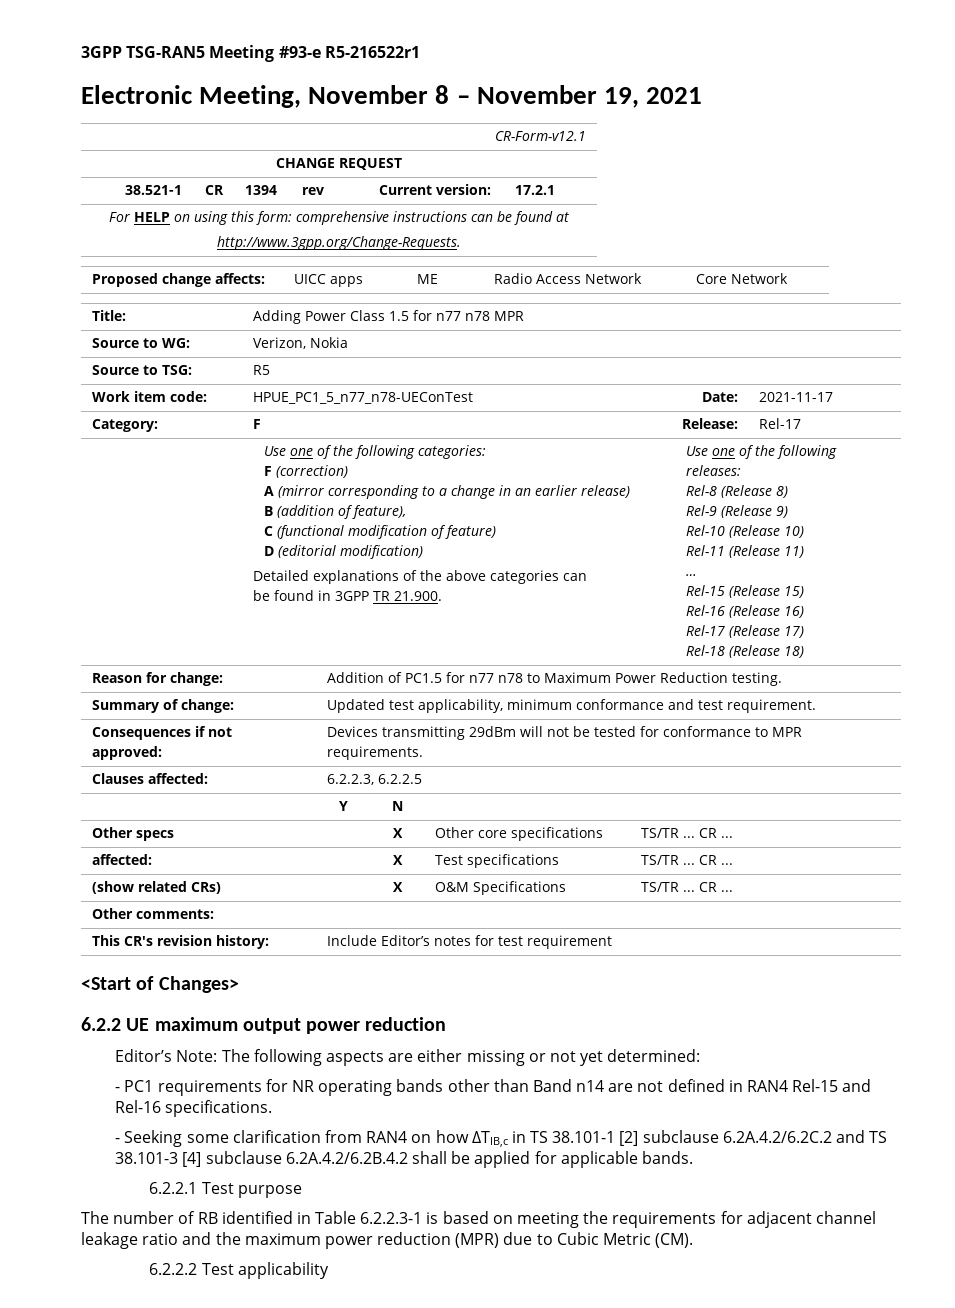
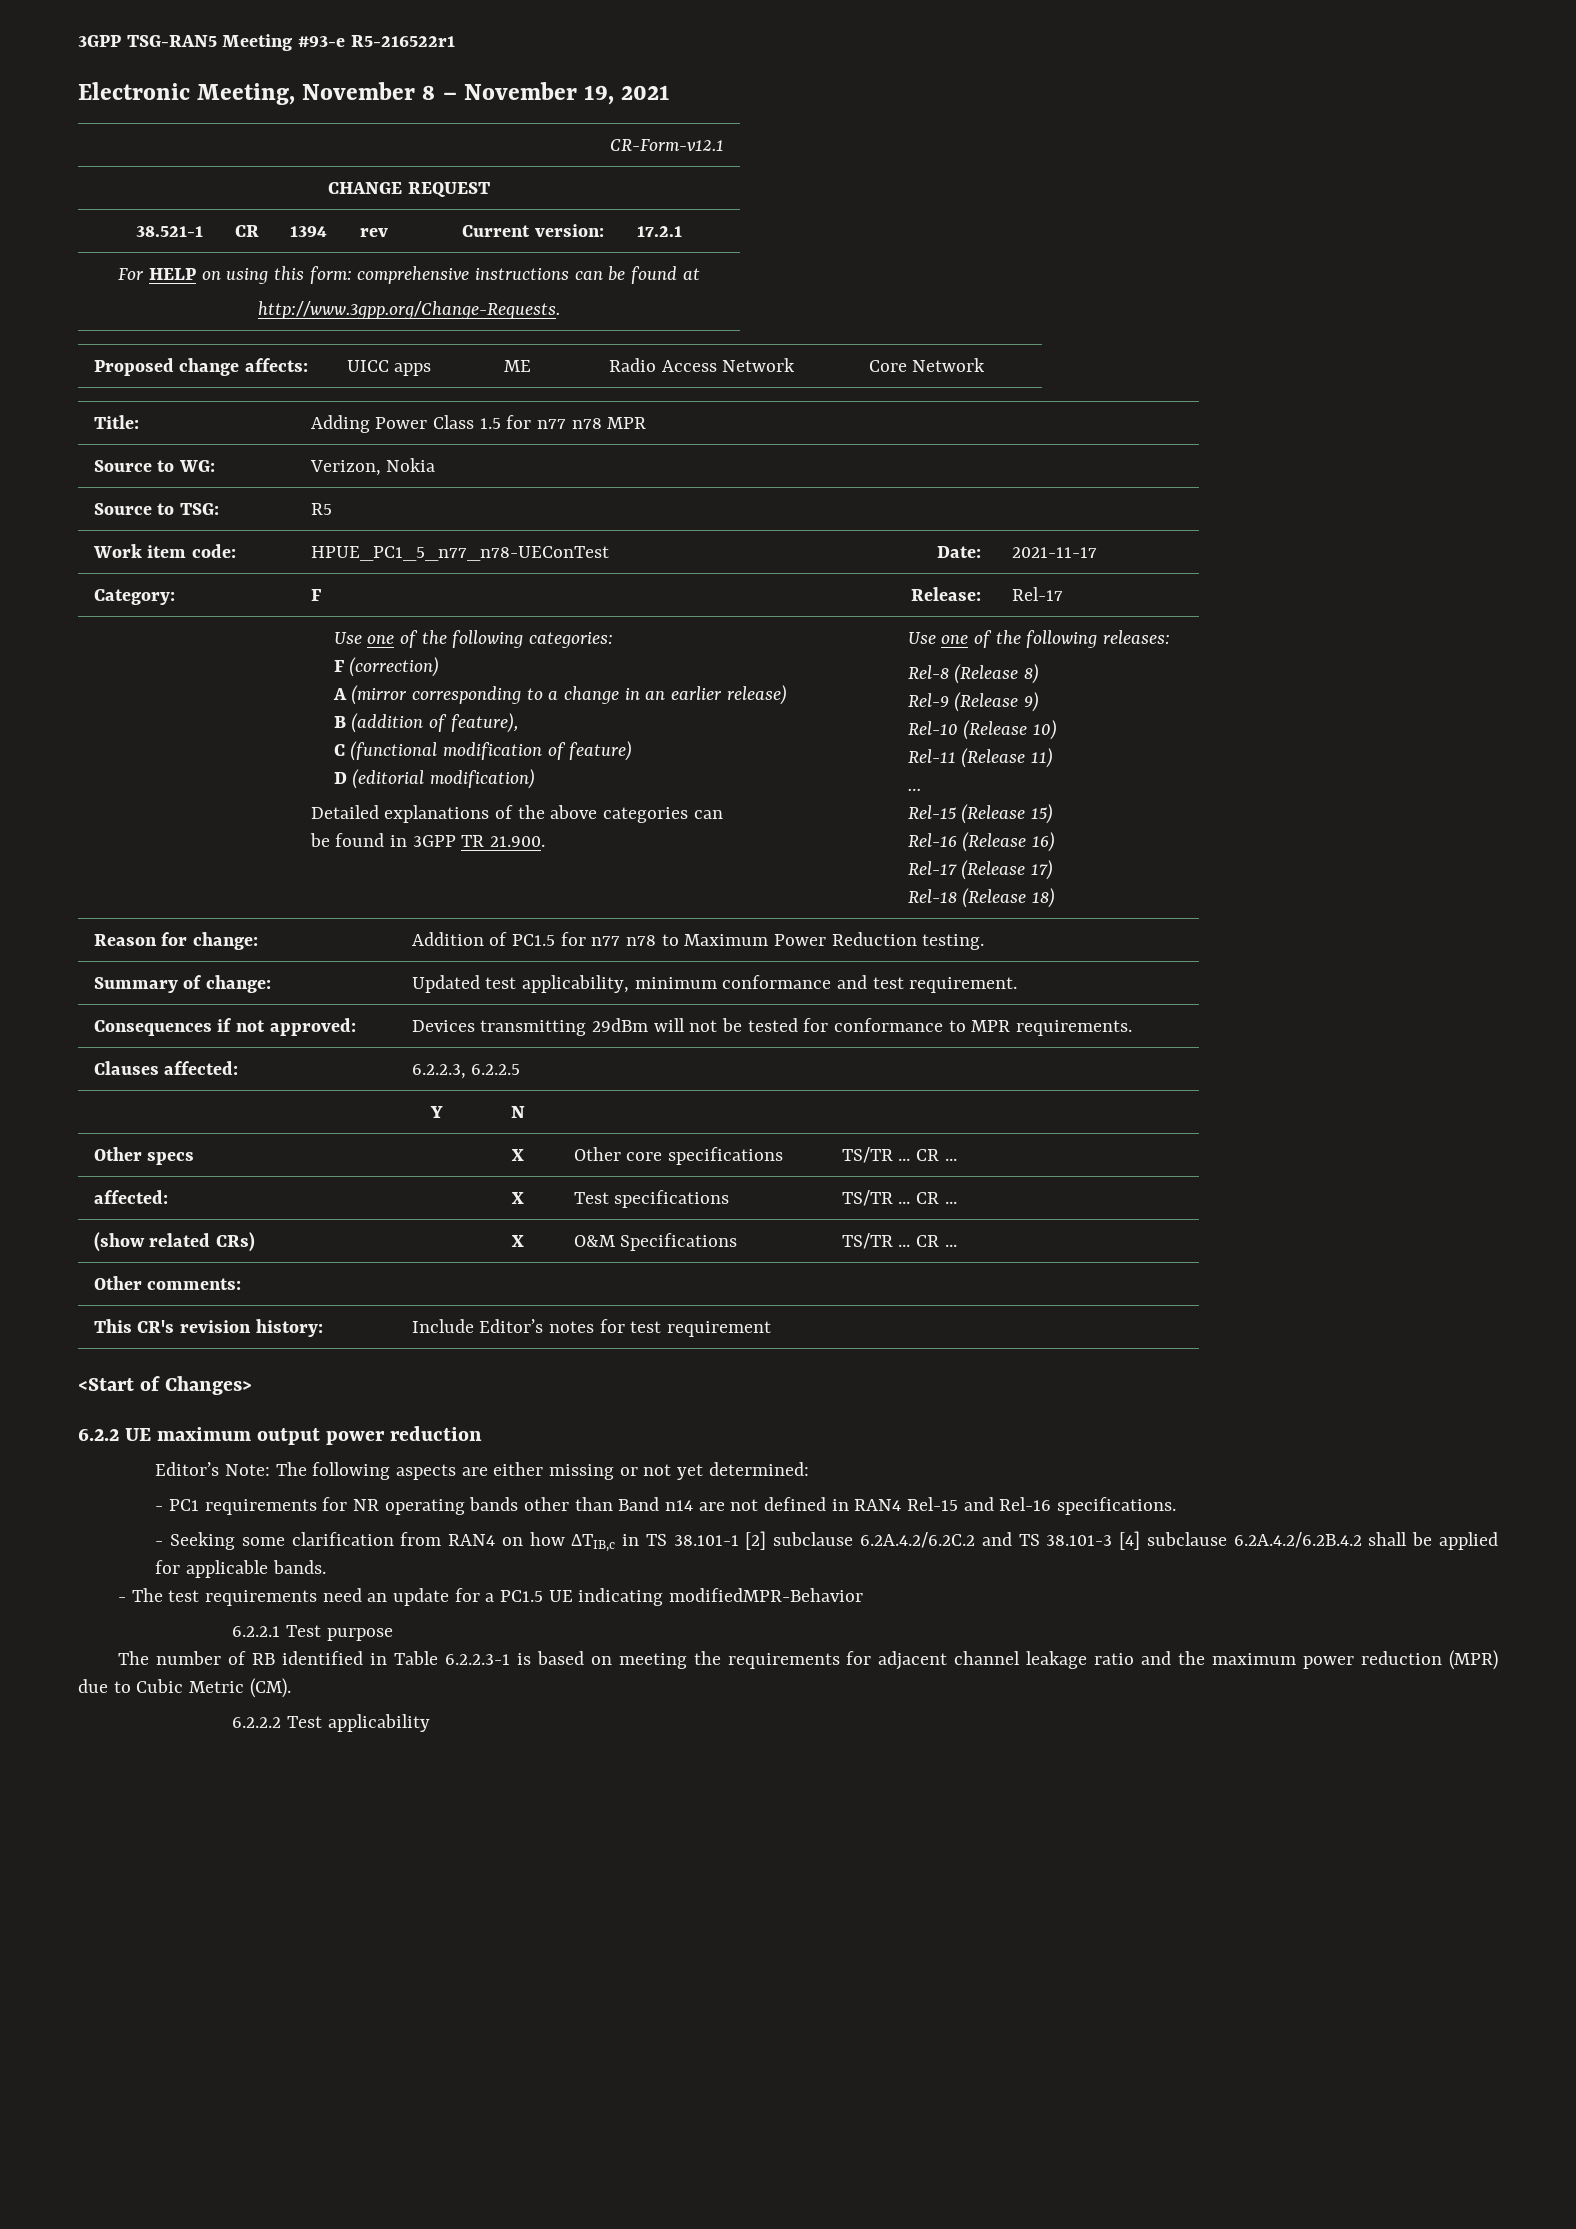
(693, 1157) none -> [118,1588,864,1606] // - The test requirements need an update for a PC1.5 UE indicating modifiedMPR-Behavior

